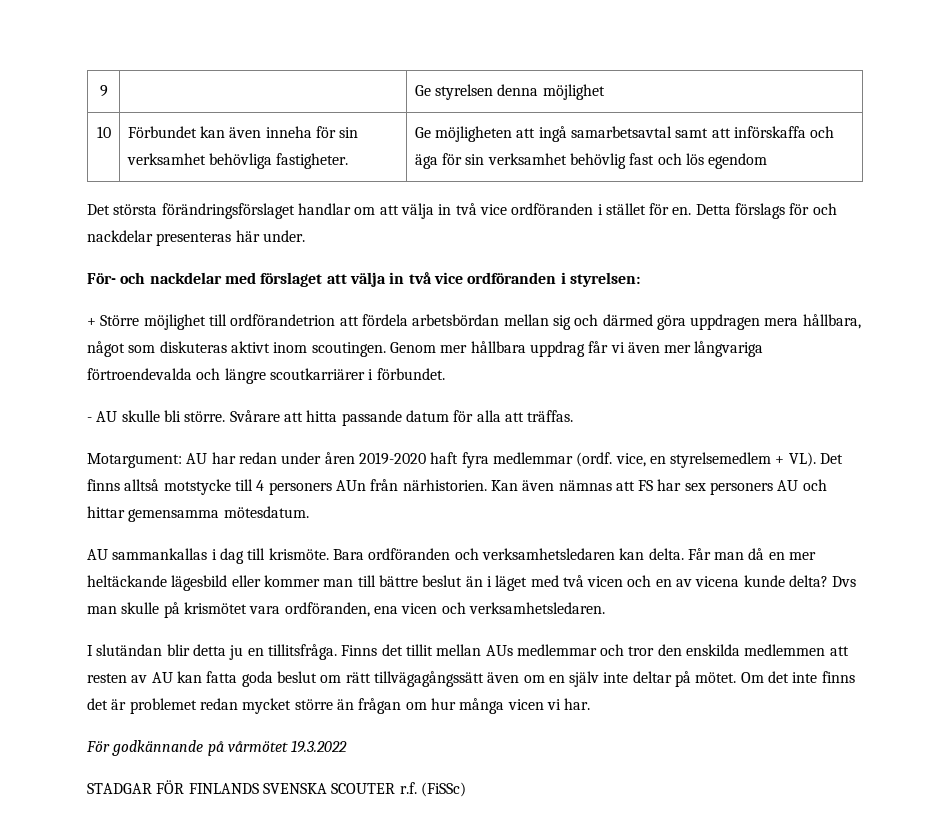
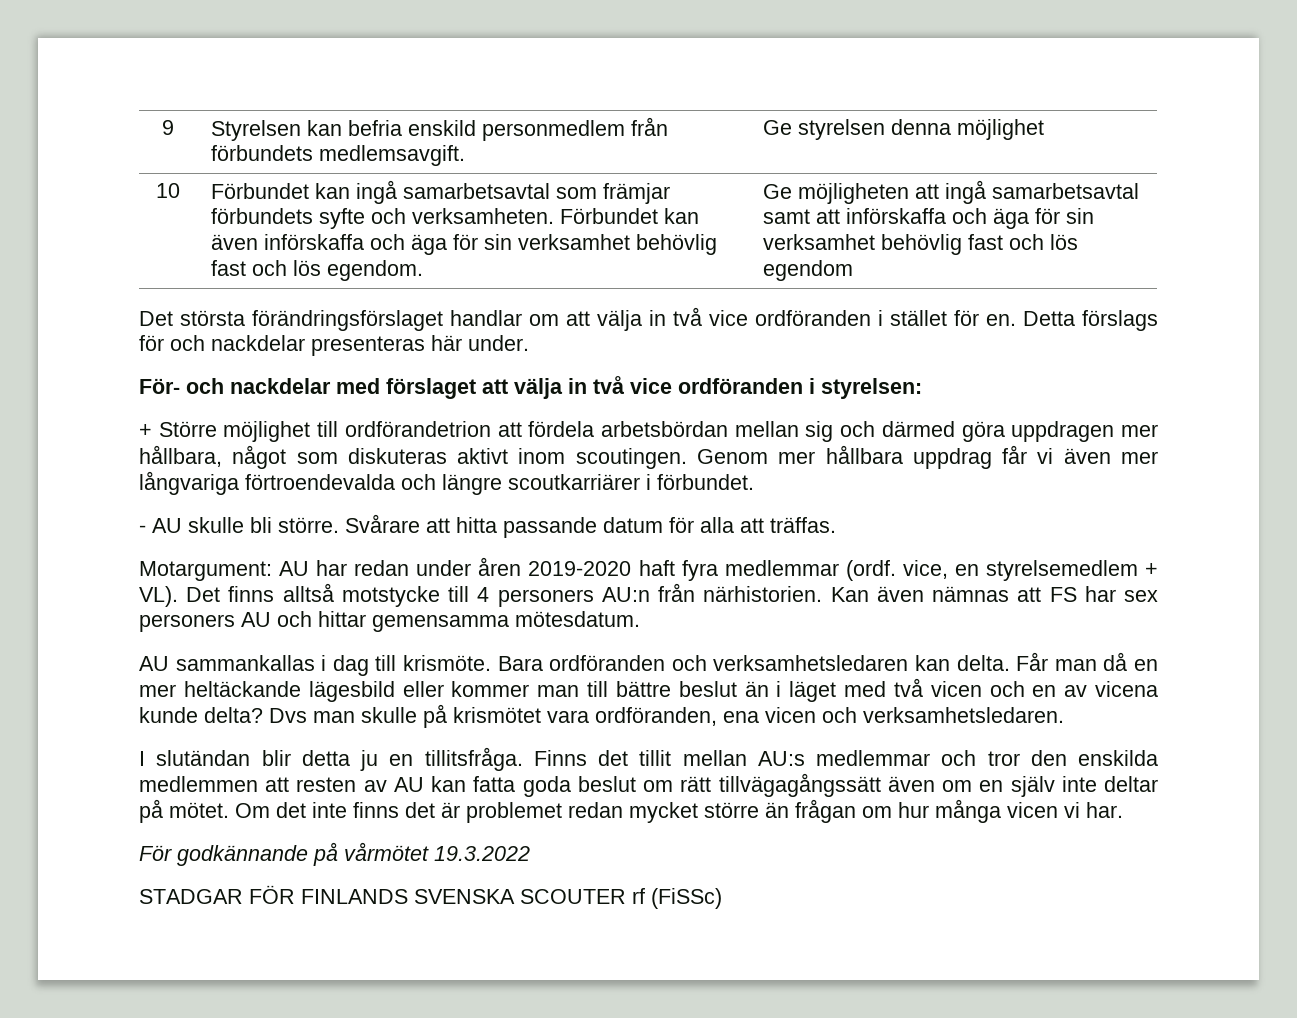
(108, 91) none -> [210,117,668,141] [210,145,465,166] Styrelsen kan befria enskild personmedlem från förbundets medlemsavgift.
[229,126,359,138] [126,153,349,169] även inneha för sin verksamhet behövliga fastigheter. -> [355,180,670,204] [210,208,699,229] [210,234,717,255] [210,260,423,281] ingå samarbetsavtal som främjar förbundets syfte och verksamheten. Förbundet kan även införskaffa och äga för sin verksamhet behövlig fast och lös egendom.
[764,318,799,326] mera -> [1120,424,1158,437] mer
[335,480,366,491] AUn -> [601,587,650,602] AU:n
[485,645,513,656] AUs -> [757,751,805,766] AU:s
[399,782,417,794] r.f. -> [632,888,645,904] rf

